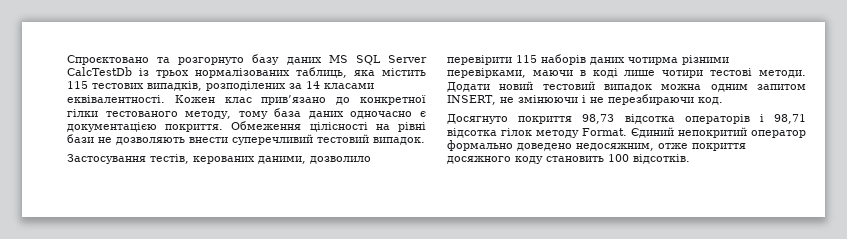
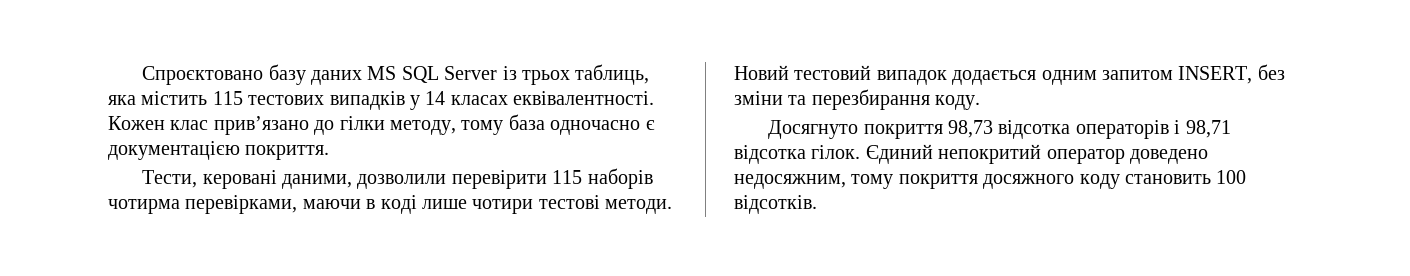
[157,57,245,65] та розгорнуто -> (264, 75) none
[67,67,132,76] CalcTestDb -> (498, 73) none
[195,68,290,78] нормалізованих -> (570, 77) none
[147,81,374,91] випадків, розподілених за 14 класами -> [329,91,508,110] випадків у 14 класах
[360,95,427,105] [67,109,178,117] конкретної гілки тестованого -> [339,116,385,130] гілки
[308,111,344,119] даних -> (545, 122) none
[231,121,426,132] [67,134,425,145] [67,154,371,164] [447,54,729,65] Обмеження цілісності на рівні бази не дозволяють внести суперечливий тестовий випадок. // Застосування тестів, керованих даними, дозволило перевірити 115 наборів даних чотирма різними -> [142,168,653,189] [108,199,180,214] // Тести, керовані даними, дозволили перевірити 115 наборів чотирма
[447,81,534,92] Додати новий -> [734,65,789,80] Новий
[661,84,702,90] можна -> [952,70,1037,85] додається
[499,94,723,105] не змінюючи і не перезбираючи код. -> [1257,64,1285,80] [734,89,981,110] без зміни та перезбирання коду.
[501,128,627,138] гілок методу Format. -> [811,145,861,159] гілок.
[447,140,513,151] формально -> (1125, 156) none
[658,143,688,149] отже -> [851,174,894,189] тому

